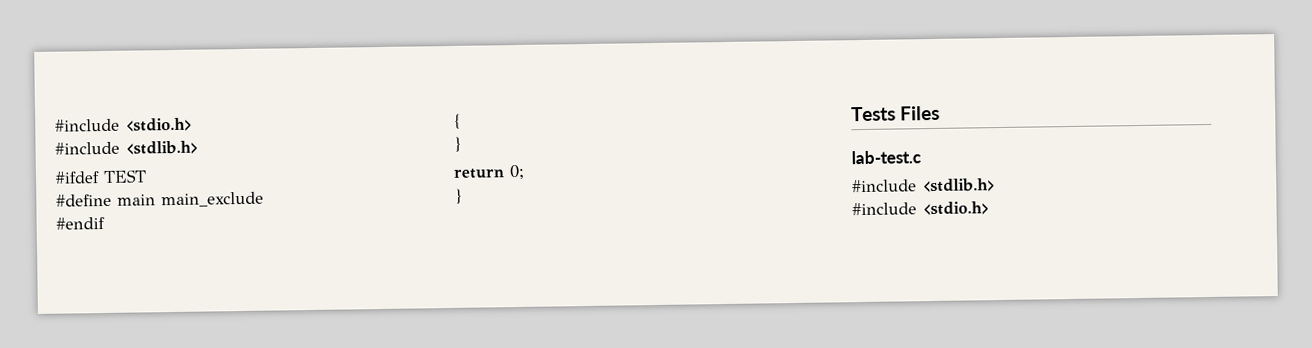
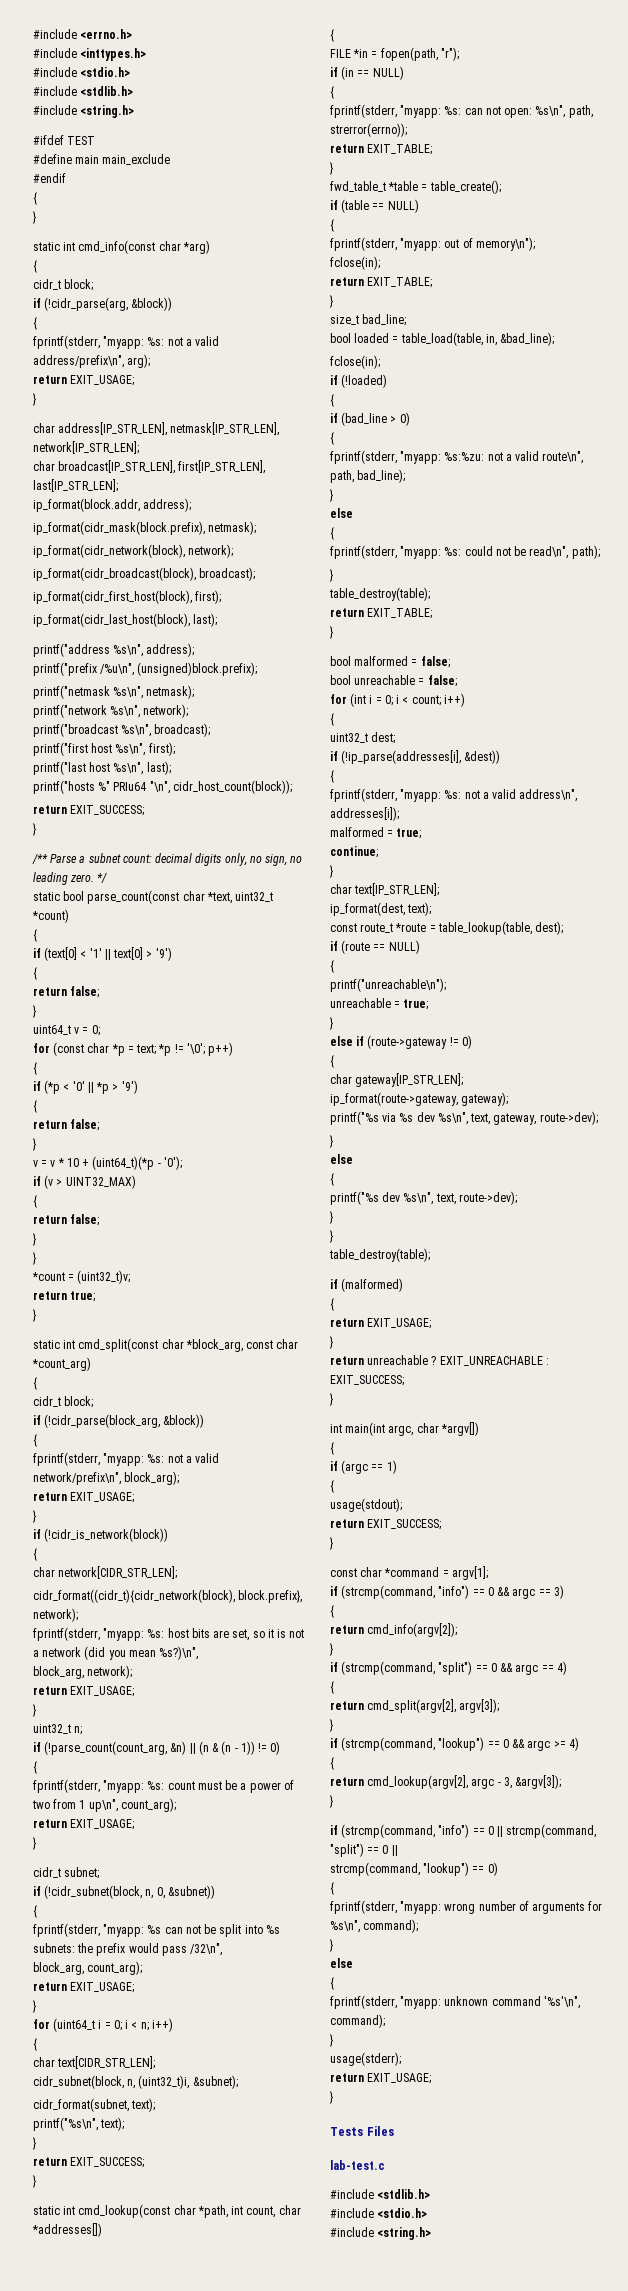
[55,118,120,132] #include -> [33,29,133,39] [33,48,147,61] [33,67,77,77] #include <errno.h> // #include <inttypes.h> // #include
(199, 147) none -> [33,105,135,118] // #include <string.h>
[453,164,525,180] return 0; -> [33,240,210,254] [33,260,37,273] [33,279,94,291] [33,297,173,311] [33,317,37,330] [33,335,220,349] [33,354,151,368] [33,375,135,386] [32,393,36,406] [33,422,280,436] [33,441,139,454] [33,460,266,474] [33,479,118,492] [33,498,192,512] [33,521,257,535] [33,544,234,558] [33,567,256,581] [33,590,222,604] [33,613,218,627] [33,643,195,657] [33,662,258,676] [33,685,195,699] [33,704,189,718] [33,723,211,737] [33,742,175,756] [33,761,171,775] [33,780,292,794] [33,805,145,816] [32,823,36,836] [32,853,303,866] [33,872,108,885] [33,890,274,904] [32,909,69,923] [33,929,37,942] [33,947,172,961] [33,967,37,980] [33,986,100,998] [32,1005,36,1018] [33,1025,100,1036] [33,1042,234,1056] [33,1062,37,1075] [33,1080,138,1094] [33,1100,37,1113] [33,1119,100,1131] [32,1138,36,1151] [33,1156,182,1170] [33,1175,136,1189] [33,1195,37,1208] [33,1214,100,1226] [32,1233,36,1246] [32,1252,36,1265] [32,1270,131,1284] [33,1291,96,1302] [32,1309,36,1322] [33,1338,299,1352] [32,1357,91,1371] [33,1377,37,1390] [33,1396,94,1408] [33,1414,205,1428] [33,1434,37,1447] [33,1452,220,1466] [33,1471,180,1485] [33,1492,135,1503] [32,1510,36,1523] [33,1528,169,1542] [33,1548,37,1561] [33,1566,178,1579] [33,1589,303,1603] [33,1608,78,1622] [33,1627,305,1641] [33,1646,199,1660] [33,1665,133,1679] [33,1686,135,1697] [32,1704,36,1717] [33,1724,83,1735] [33,1741,281,1755] [33,1761,37,1774] [33,1779,294,1793] [32,1798,176,1812] [33,1819,135,1830] [32,1837,36,1850] [33,1867,100,1879] [33,1885,215,1899] [33,1905,37,1918] [33,1923,280,1937] [33,1943,223,1956] [33,1961,143,1975] [33,1982,135,1993] [32,2000,36,2013] [33,2018,173,2032] [33,2038,37,2051] [33,2056,156,2069] [33,2075,238,2089] [33,2098,156,2112] [33,2117,125,2131] [32,2137,36,2150] [33,2157,145,2168] [32,2175,36,2188] [33,2204,301,2218] [32,2223,102,2237] [330,29,334,42] [330,47,459,61] [330,66,404,80] [330,86,334,99] [330,104,593,118] [330,123,407,137] [330,144,433,155] [329,162,333,175] [330,180,501,194] [330,199,419,213] [330,219,334,232] [330,237,535,251] [330,256,380,270] [330,277,433,288] [329,295,333,308] [330,314,407,326] [330,332,555,346] [330,355,380,369] [330,374,388,388] [330,394,334,407] [330,412,410,426] [330,432,334,445] [330,450,584,464] [330,469,406,483] [329,489,333,502] [330,508,353,518] [330,527,334,540] [330,545,600,559] [329,569,333,582] [329,587,430,601] [330,608,433,619] [329,626,333,639] [330,656,450,668] [330,675,457,687] [330,693,465,707] [330,713,334,726] [330,732,396,744] [330,750,501,764] [330,770,334,783] [330,788,578,802] [330,807,399,821] [330,827,422,839] [330,846,378,858] [329,865,333,878] [330,883,440,896] [330,902,432,916] [330,921,564,935] [330,940,420,954] [330,960,334,973] [330,978,446,992] [330,998,429,1010] [329,1017,333,1030] [330,1035,472,1049] [330,1055,334,1068] [330,1073,464,1087] [330,1092,509,1106] [330,1111,598,1125] [329,1135,333,1148] [330,1154,353,1164] [330,1173,334,1186] [330,1191,517,1205] [329,1211,333,1224] [329,1230,333,1243] [329,1248,430,1262] [330,1278,404,1292] [330,1298,334,1311] [330,1318,432,1329] [329,1336,333,1349] [330,1355,549,1366] [330,1375,404,1386] [329,1393,333,1406] [330,1422,479,1436] [330,1442,334,1455] [330,1460,397,1474] [330,1480,334,1493] [330,1498,402,1512] [330,1519,442,1530] [329,1537,333,1550] [330,1566,488,1580] [330,1585,564,1599] [330,1605,334,1618] [330,1623,458,1637] [329,1643,333,1656] [330,1661,567,1675] [330,1681,334,1694] [330,1699,500,1713] [329,1719,333,1732] [330,1737,579,1751] [330,1757,334,1770] [330,1775,562,1789] [329,1795,333,1808] [330,1824,597,1838] [330,1843,398,1857] [330,1862,498,1876] [330,1882,334,1895] [330,1900,603,1914] [330,1919,419,1933] [329,1939,333,1952] [330,1958,353,1968] [330,1977,334,1990] [330,1995,580,2009] [330,2014,385,2028] [329,2034,333,2047] [330,2052,401,2066] [330,2073,432,2084] static int cmd_info(const char *arg) // { // cidr_t block; // if (!cidr_parse(arg, &block)) // { // fprintf(stderr, "myapp: %s: not a valid address/prefix\n", arg); // return EXIT_USAGE; // } // char address[IP_STR_LEN], netmask[IP_STR_LEN], network[IP_STR_LEN]; // char broadcast[IP_STR_LEN], first[IP_STR_LEN], last[IP_STR_LEN]; // ip_format(block.addr, address); // ip_format(cidr_mask(block.prefix), netmask); // ip_format(cidr_network(block), network); // ip_format(cidr_broadcast(block), broadcast); // ip_format(cidr_first_host(block), first); // ip_format(cidr_last_host(block), last); // printf("address %s\n", address); // printf("prefix /%u\n", (unsigned)block.prefix); // printf("netmask %s\n", netmask); // printf("network %s\n", network); // printf("broadcast %s\n", broadcast); // printf("first host %s\n", first); // printf("last host %s\n", last); // printf("hosts %" PRIu64 "\n", cidr_host_count(block)); // return EXIT_SUCCESS; // } // /** Parse a subnet count: decimal digits only, no sign, no leading zero. */ // static bool parse_count(const char *text, uint32_t *count) // { // if (text[0] < '1' || text[0] > '9') // { // return false; // } // uint64_t v = 0; // for (const char *p = text; *p != '\0'; p++) // { // if (*p < '0' || *p > '9') // { // return false; // } // v = v * 10 + (uint64_t)(*p - '0'); // if (v > UINT32_MAX) // { // return false; // } // } // *count = (uint32_t)v; // return true; // } // static int cmd_split(const char *block_arg, const char *count_arg) // { // cidr_t block; // if (!cidr_parse(block_arg, &block)) // { // fprintf(stderr, "myapp: %s: not a valid network/prefix\n", block_arg); // return EXIT_USAGE; // } // if (!cidr_is_network(block)) // { // char network[CIDR_STR_LEN]; // cidr_format((cidr_t){cidr_network(block), block.prefix}, network); // fprintf(stderr, "myapp: %s: host bits are set, so it is not a network (did you mean %s?)\n", // block_arg, network); // return EXIT_USAGE; // } // uint32_t n; // if (!parse_count(count_arg, &n) || (n & (n - 1)) != 0) // { // fprintf(stderr, "myapp: %s: count must be a power of two from 1 up\n", count_arg); // return EXIT_USAGE; // } // cidr_t subnet; // if (!cidr_subnet(block, n, 0, &subnet)) // { // fprintf(stderr, "myapp: %s can not be split into %s subnets: the prefix would pass /32\n", // block_arg, count_arg); // return EXIT_USAGE; // } // for (uint64_t i = 0; i < n; i++) // { // char text[CIDR_STR_LEN]; // cidr_subnet(block, n, (uint32_t)i, &subnet); // cidr_format(subnet, text); // printf("%s\n", text); // } // return EXIT_SUCCESS; // } // static int cmd_lookup(const char *path, int count, char *addresses[]) // { // FILE *in = fopen(path, "r"); // if (in == NULL) // { // fprintf(stderr, "myapp: %s: can not open: %s\n", path, strerror(errno)); // return EXIT_TABLE; // } // fwd_table_t *table = table_create(); // if (table == NULL) // { // fprintf(stderr, "myapp: out of memory\n"); // fclose(in); // return EXIT_TABLE; // } // size_t bad_line; // bool loaded = table_load(table, in, &bad_line); // fclose(in); // if (!loaded) // { // if (bad_line > 0) // { // fprintf(stderr, "myapp: %s:%zu: not a valid route\n", path, bad_line); // } // else // { // fprintf(stderr, "myapp: %s: could not be read\n", path); // } // table_destroy(table); // return EXIT_TABLE; // } // bool malformed = false; // bool unreachable = false; // for (int i = 0; i < count; i++) // { // uint32_t dest; // if (!ip_parse(addresses[i], &dest)) // { // fprintf(stderr, "myapp: %s: not a valid address\n", addresses[i]); // malformed = true; // continue; // } // char text[IP_STR_LEN]; // ip_format(dest, text); // const route_t *route = table_lookup(table, dest); // if (route == NULL) // { // printf("unreachable\n"); // unreachable = true; // } // else if (route->gateway != 0) // { // char gateway[IP_STR_LEN]; // ip_format(route->gateway, gateway); // printf("%s via %s dev %s\n", text, gateway, route->dev); // } // else // { // printf("%s dev %s\n", text, route->dev); // } // } // table_destroy(table); // if (malformed) // { // return EXIT_USAGE; // } // return unreachable ? EXIT_UNREACHABLE : EXIT_SUCCESS; // } // int main(int argc, char *argv[]) // { // if (argc == 1) // { // usage(stdout); // return EXIT_SUCCESS; // } // const char *command = argv[1]; // if (strcmp(command, "info") == 0 && argc == 3) // { // return cmd_info(argv[2]); // } // if (strcmp(command, "split") == 0 && argc == 4) // { // return cmd_split(argv[2], argv[3]); // } // if (strcmp(command, "lookup") == 0 && argc >= 4) // { // return cmd_lookup(argv[2], argc - 3, &argv[3]); // } // if (strcmp(command, "info") == 0 || strcmp(command, "split") == 0 || // strcmp(command, "lookup") == 0) // { // fprintf(stderr, "myapp: wrong number of arguments for %s\n", command); // } // else // { // fprintf(stderr, "myapp: unknown command '%s'\n", command); // } // usage(stderr); // return EXIT_USAGE;
(990, 208) none -> [330,2227,432,2240] // #include <string.h>

